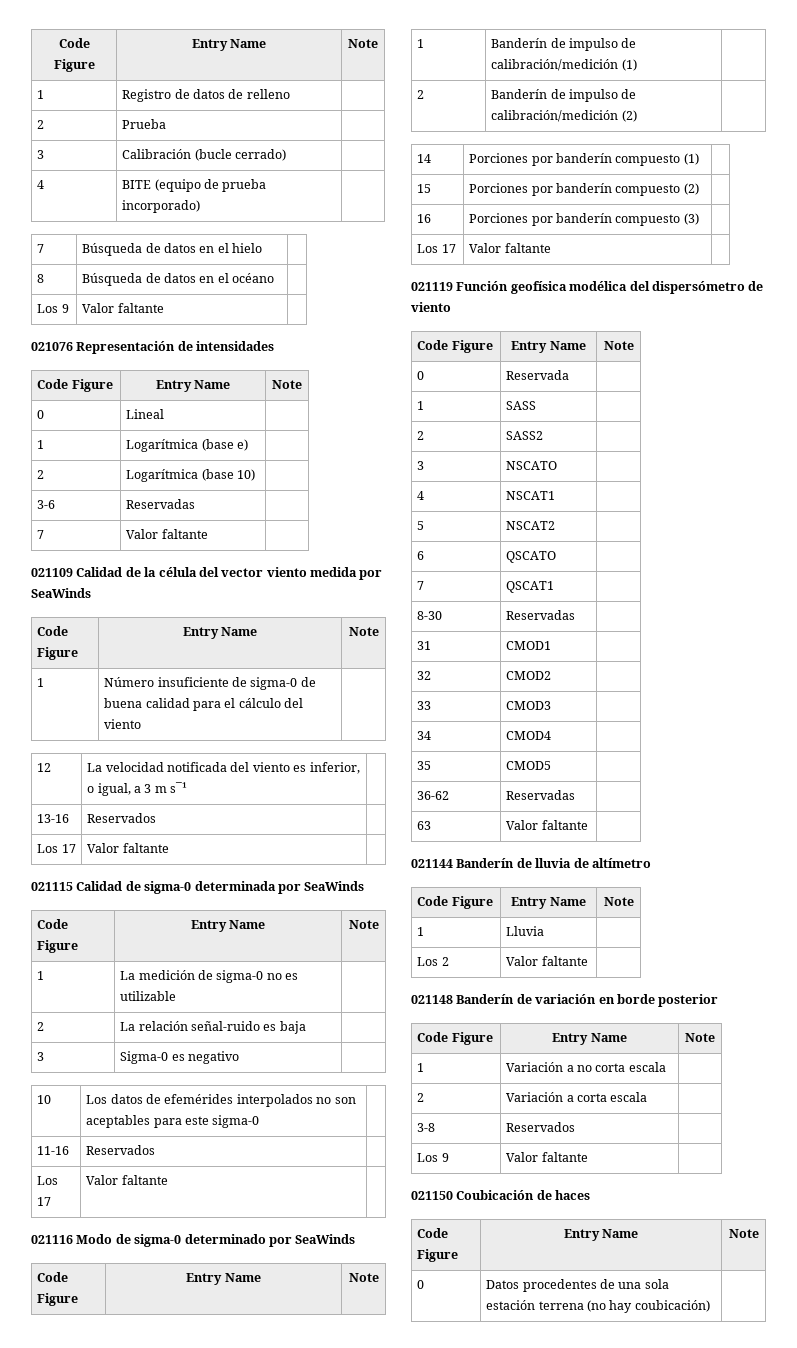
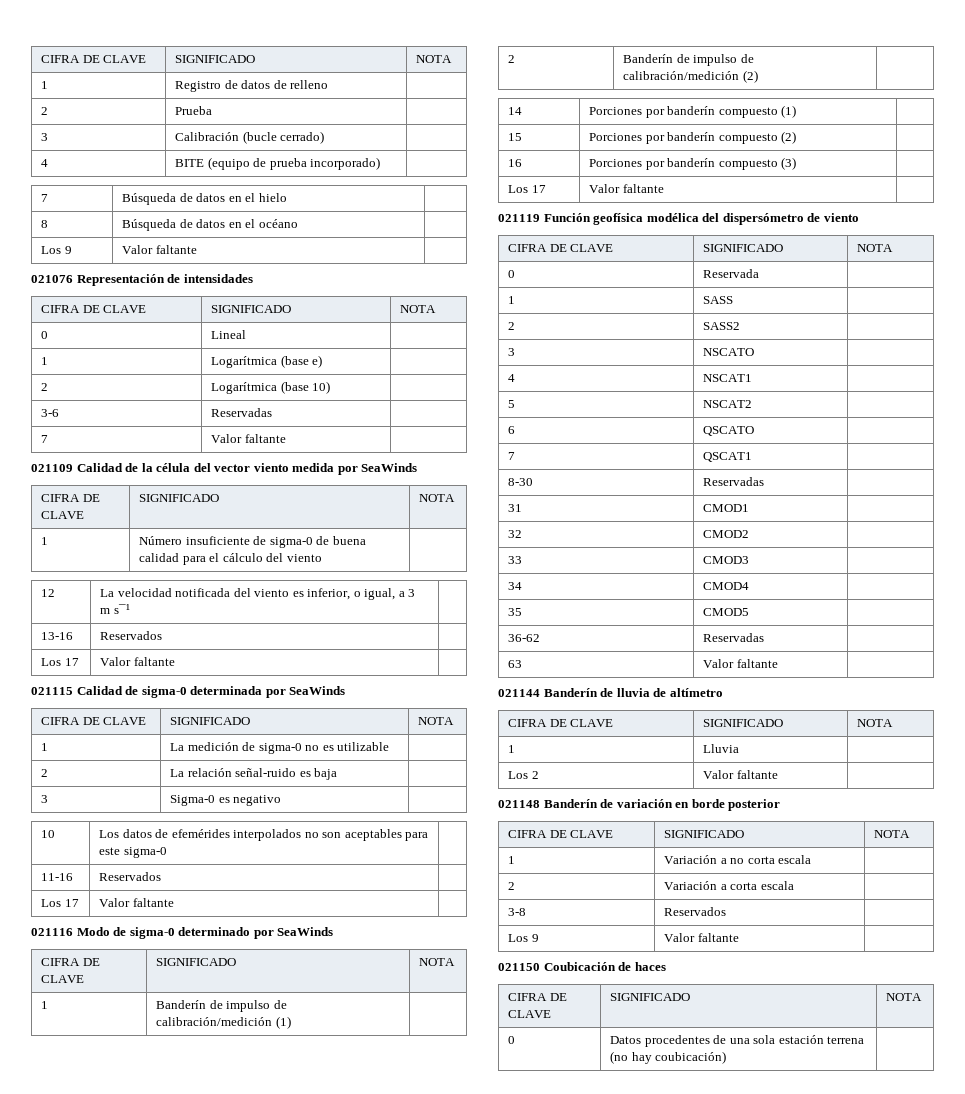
[58,38,90,48] [53,59,95,72] [191,39,267,51] [348,39,378,48] Code Figure | Entry Name | Note -> [41,55,147,63] [175,55,256,63] [416,55,453,63] CIFRA DE CLAVE | SIGNIFICADO | NOTA
[37,379,113,392] [155,380,231,392] [272,380,302,389] Code Figure | Entry Name | Note -> [41,305,147,313] [211,305,292,313] [400,305,437,313] CIFRA DE CLAVE | SIGNIFICADO | NOTA
[37,626,69,636] [37,647,79,660] [182,627,258,639] [348,627,379,636] Code Figure | Entry Name | Note -> [41,494,100,502] [41,511,85,519] [139,494,220,502] [419,494,456,502] CIFRA DE CLAVE | SIGNIFICADO | NOTA
[37,919,69,929] [37,940,79,953] [190,920,266,932] [348,920,379,929] Code Figure | Entry Name | Note -> [41,717,147,725] [170,717,251,725] [418,717,455,725] CIFRA DE CLAVE | SIGNIFICADO | NOTA
[37,1272,69,1282] [37,1293,79,1306] [186,1273,261,1285] [348,1273,379,1282] Code Figure | Entry Name | Note -> [41,958,100,966] [41,975,85,983] [156,958,237,966] [419,958,456,966] CIFRA DE CLAVE | SIGNIFICADO | NOTA
[417,340,493,353] [511,341,586,353] [603,341,634,350] Code Figure | Entry Name | Note -> [508,244,614,252] [703,244,784,252] [857,244,894,252] CIFRA DE CLAVE | SIGNIFICADO | NOTA
[417,896,493,909] [511,897,586,909] [603,897,634,906] Code Figure | Entry Name | Note -> [508,719,614,727] [703,719,784,727] [857,719,894,727] CIFRA DE CLAVE | SIGNIFICADO | NOTA
[417,1032,493,1045] [552,1033,627,1045] [685,1033,715,1042] Code Figure | Entry Name | Note -> [508,830,614,838] [664,830,745,838] [874,830,911,838] CIFRA DE CLAVE | SIGNIFICADO | NOTA
[417,1228,449,1238] [417,1249,459,1262] [563,1229,639,1241] [728,1229,759,1238] Code Figure | Entry Name | Note -> [508,993,567,1001] [508,1010,552,1018] [610,993,691,1001] [886,993,923,1001] CIFRA DE CLAVE | SIGNIFICADO | NOTA

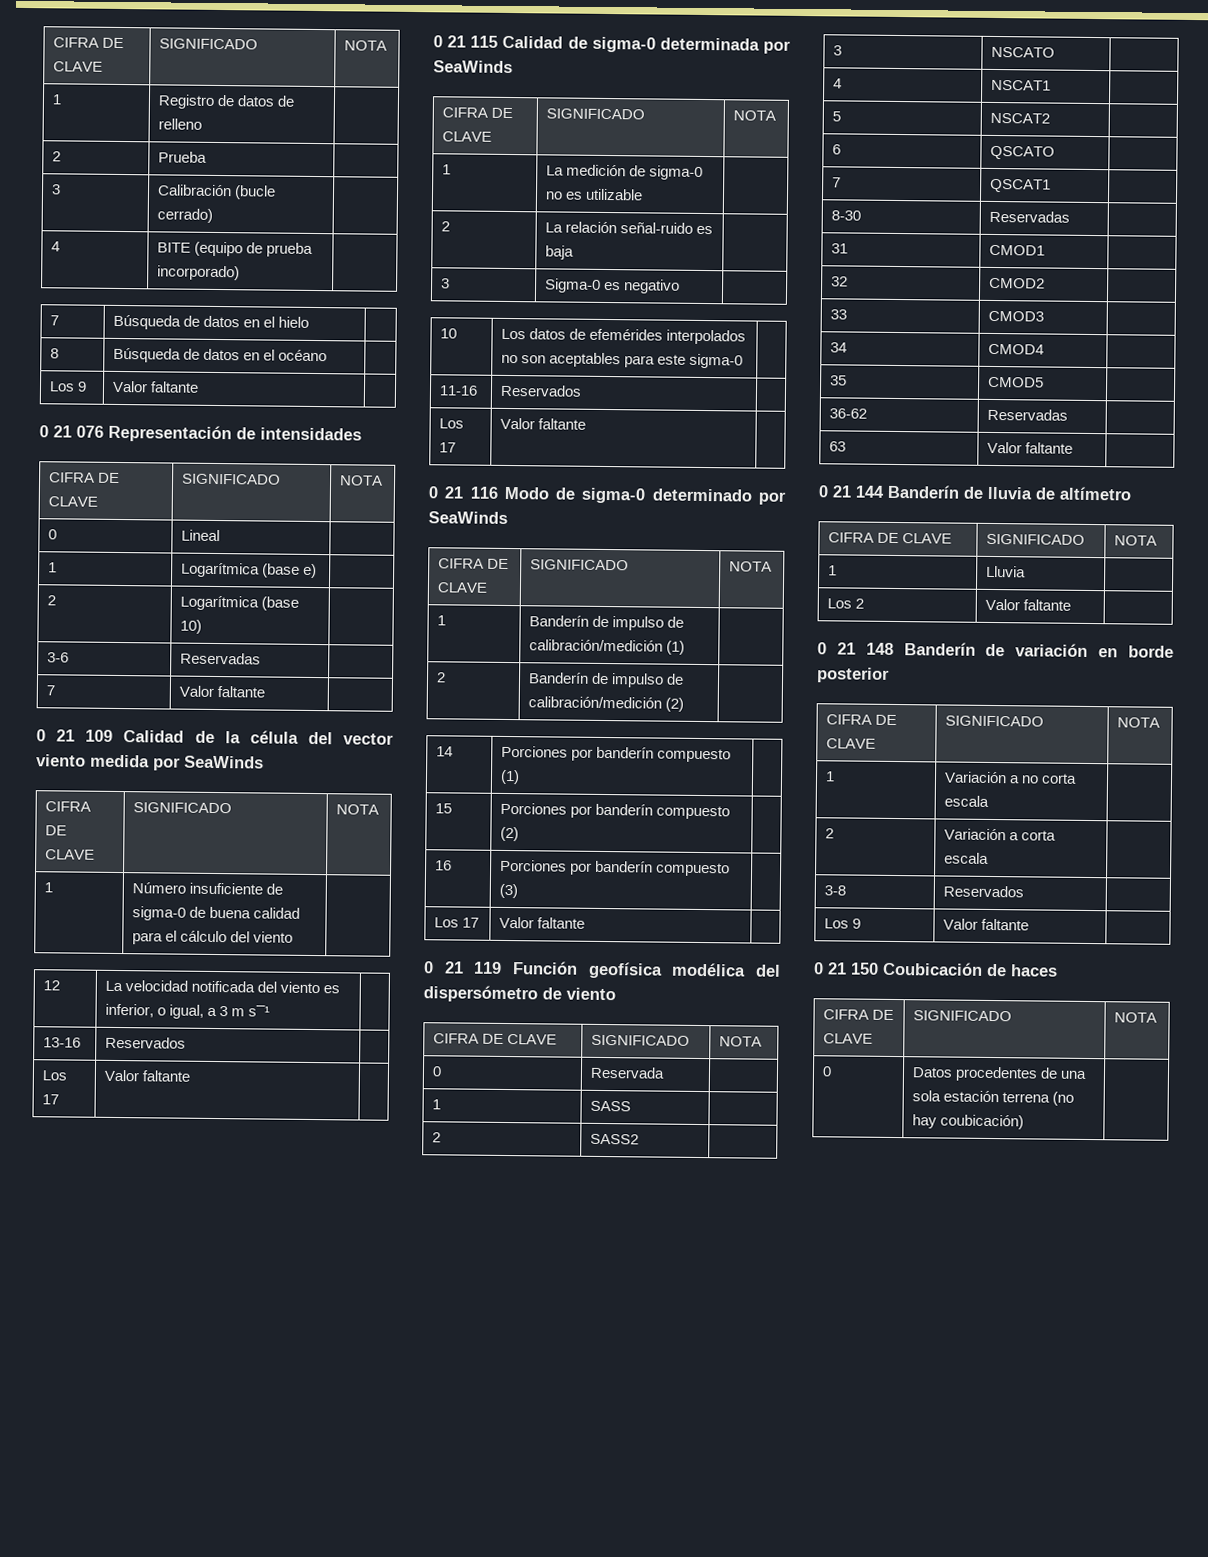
[31,275,73,283] 021076 -> [39,425,104,438] 0 21 076
[31,464,73,472] 021109 -> [36,729,114,742] 0 21 109
[31,687,73,695] 021115 -> [433,35,499,48] 0 21 115
[31,928,73,936] 021116 -> [428,486,498,499] 0 21 116
[498,214,540,222] 021119 -> [423,961,503,974] 0 21 119
[498,689,540,697] 021144 -> [818,485,885,498] 0 21 144
[498,800,540,808] 021148 -> [817,642,894,655] 0 21 148
[498,963,540,971] 021150 -> [813,962,879,975] 0 21 150

